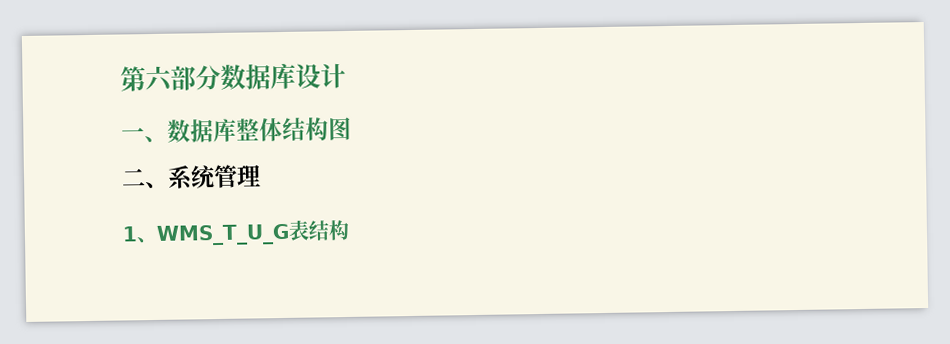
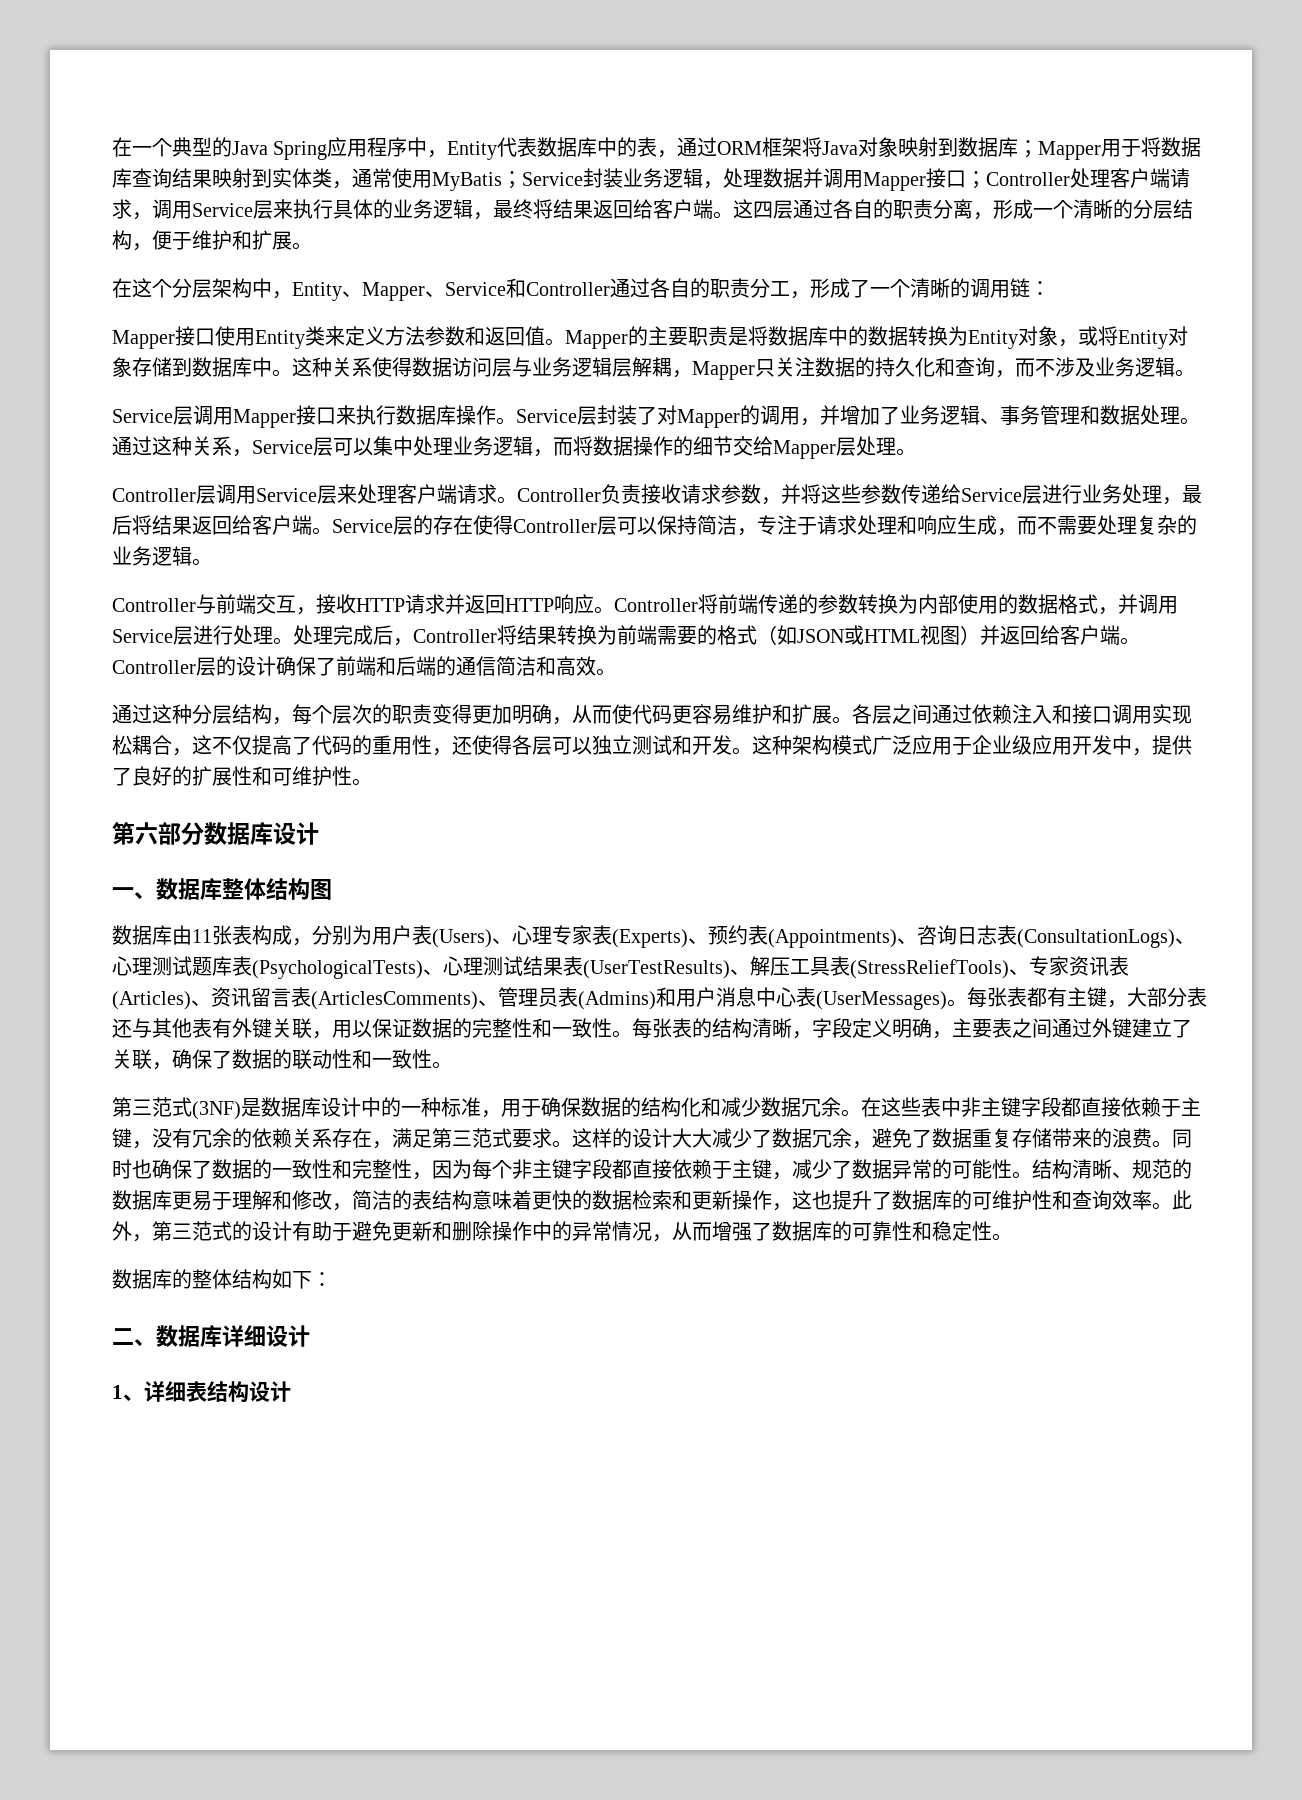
(120, 79) none -> [112,137,1202,160] [112,168,1190,191] [112,199,1193,220] [112,230,312,251] [112,278,1050,301] [112,326,1188,349] [112,357,1195,380] [112,405,1200,428] [112,436,916,459] [112,484,1202,505] [112,515,1197,536] [112,546,212,566] [112,594,1178,615] [112,625,1140,646] [112,656,616,676] [112,704,1192,725] [112,735,1192,756] [112,766,372,786] 在一个典型的Java Spring应用程序中，Entity代表数据库中的表，通过ORM框架将Java对象映射到数据库；Mapper用于将数据库查询结果映射到实体类，通常使用MyBatis；Service封装业务逻辑，处理数据并调用Mapper接口；Controller处理客户端请求，调用Service层来执行具体的业务逻辑，最终将结果返回给客户端。这四层通过各自的职责分离，形成一个清晰的分层结构，便于维护和扩展。 // 在这个分层架构中，Entity、Mapper、Service和Controller通过各自的职责分工，形成了一个清晰的调用链： // Mapper接口使用Entity类来定义方法参数和返回值。Mapper的主要职责是将数据库中的数据转换为Entity对象，或将Entity对象存储到数据库中。这种关系使得数据访问层与业务逻辑层解耦，Mapper只关注数据的持久化和查询，而不涉及业务逻辑。 // Service层调用Mapper接口来执行数据库操作。Service层封装了对Mapper的调用，并增加了业务逻辑、事务管理和数据处理。通过这种关系，Service层可以集中处理业务逻辑，而将数据操作的细节交给Mapper层处理。 // Controller层调用Service层来处理客户端请求。Controller负责接收请求参数，并将这些参数传递给Service层进行业务处理，最后将结果返回给客户端。Service层的存在使得Controller层可以保持简洁，专注于请求处理和响应生成，而不需要处理复杂的业务逻辑。 // Controller与前端交互，接收HTTP请求并返回HTTP响应。Controller将前端传递的参数转换为内部使用的数据格式，并调用Service层进行处理。处理完成后，Controller将结果转换为前端需要的格式（如JSON或HTML视图）并返回给客户端。Controller层的设计确保了前端和后端的通信简洁和高效。 // 通过这种分层结构，每个层次的职责变得更加明确，从而使代码更容易维护和扩展。各层之间通过依赖注入和接口调用实现松耦合，这不仅提高了代码的重用性，还使得各层可以独立测试和开发。这种架构模式广泛应用于企业级应用开发中，提供了良好的扩展性和可维护性。 //
[121,164,261,190] [122,219,350,246] 二、系统管理 // 1、WMS_T_U_G表结构 -> [112,925,1195,948] [112,956,1129,979] [112,987,1207,1010] [112,1018,1192,1039] [112,1049,452,1070] [112,1097,1201,1120] [112,1128,1192,1149] [112,1159,1192,1180] [112,1190,1192,1211] [112,1221,1012,1242] [112,1269,332,1289] [112,1325,310,1347] [112,1381,291,1403] 数据库由11张表构成，分别为用户表(Users)、心理专家表(Experts)、预约表(Appointments)、咨询日志表(ConsultationLogs)、心理测试题库表(PsychologicalTests)、心理测试结果表(UserTestResults)、解压工具表(StressReliefTools)、专家资讯表(Articles)、资讯留言表(ArticlesComments)、管理员表(Admins)和用户消息中心表(UserMessages)。每张表都有主键，大部分表还与其他表有外键关联，用以保证数据的完整性和一致性。每张表的结构清晰，字段定义明确，主要表之间通过外键建立了关联，确保了数据的联动性和一致性。 // 第三范式(3NF)是数据库设计中的一种标准，用于确保数据的结构化和减少数据冗余。在这些表中非主键字段都直接依赖于主键，没有冗余的依赖关系存在，满足第三范式要求。这样的设计大大减少了数据冗余，避免了数据重复存储带来的浪费。同时也确保了数据的一致性和完整性，因为每个非主键字段都直接依赖于主键，减少了数据异常的可能性。结构清晰、规范的数据库更易于理解和修改，简洁的表结构意味着更快的数据检索和更新操作，这也提升了数据库的可维护性和查询效率。此外，第三范式的设计有助于避免更新和删除操作中的异常情况，从而增强了数据库的可靠性和稳定性。 // 数据库的整体结构如下： // 二、数据库详细设计 // 1、详细表结构设计

